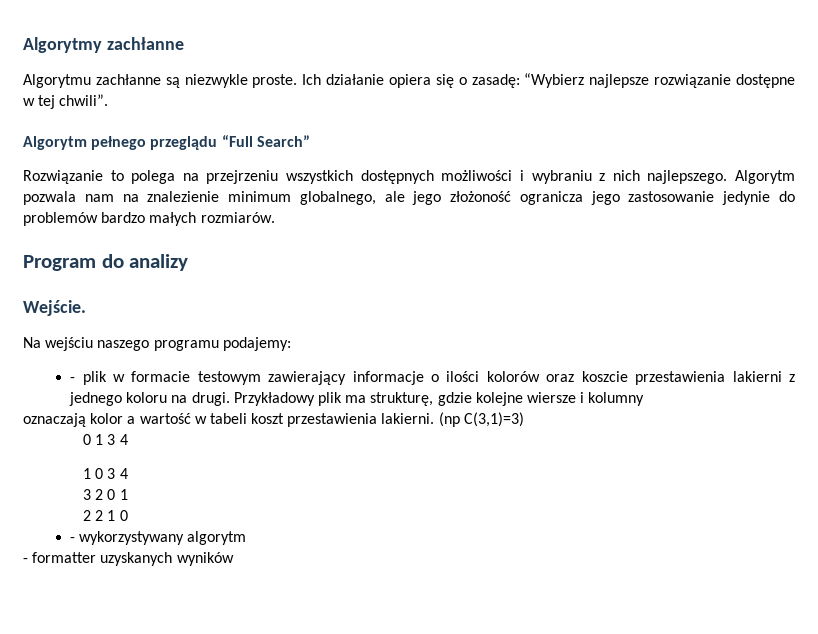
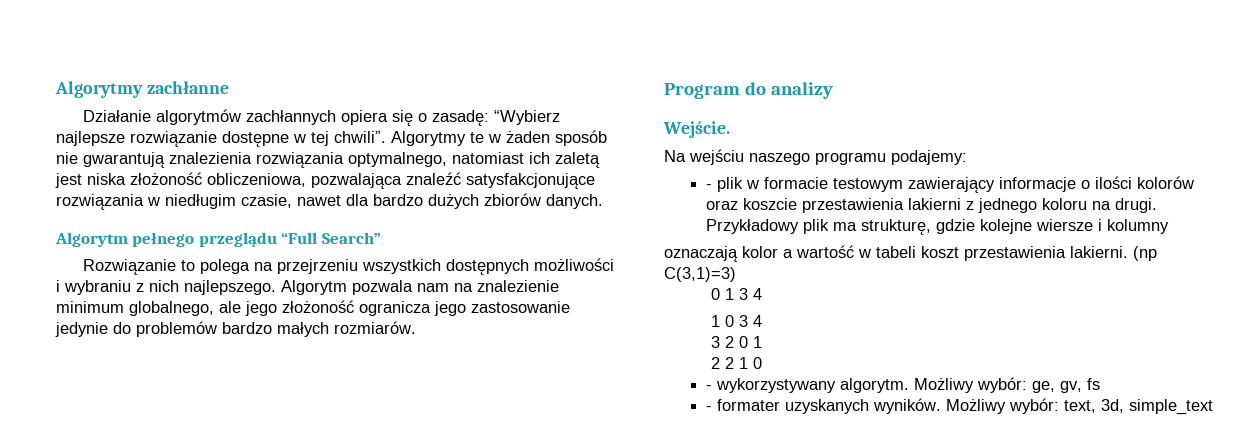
[23,74,385,88] Algorytmu zachłanne są niezwykle proste. Ich działanie -> [83,109,337,125] Działanie algorytmów zachłannych
(109, 100) none -> [391,130,607,146] [56,152,600,168] [55,172,595,189] [56,193,603,210] Algorytmy te w żaden sposób nie gwarantują znalezienia rozwiązania optymalnego, natomiast ich zaletą jest niska złożoność obliczeniowa, pozwalająca znaleźć satysfakcjonujące rozwiązania w niedługim czasie, nawet dla bardzo dużych zbiorów danych.
[187,531,247,545] [23,552,234,566] algorytm // - formatter uzyskanych wyników -> [839,377,1100,393] [705,398,1213,415] algorytm. Możliwy wybór: ge, gv, fs // - formater uzyskanych wyników. Możliwy wybór: text, 3d, simple_text

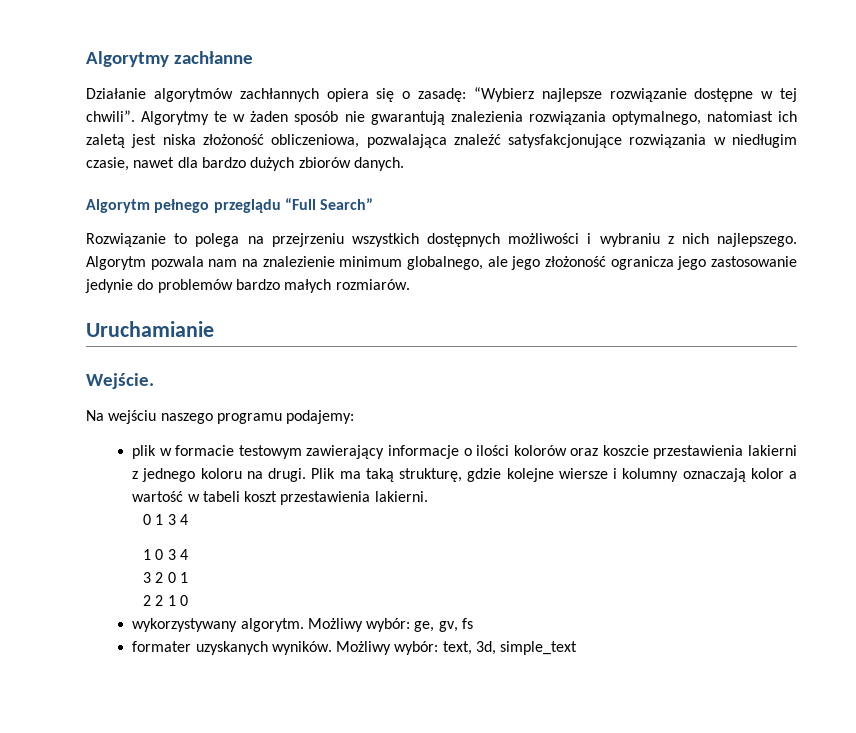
[664,82,833,99] Program do analizy -> [86,321,214,337] Uruchamianie
[705,184,712,189] - -> (355, 417) none
[705,219,857,234] Przykładowy plik ma -> [311,468,394,482] Plik ma taką
(1169, 226) // -> (679, 475) none
[1133,246,1157,261] [664,267,736,282] (np C(3,1)=3) -> (428, 496) none
[705,385,712,390] - -> (189, 600) none
[705,406,712,411] - -> (474, 623) none

